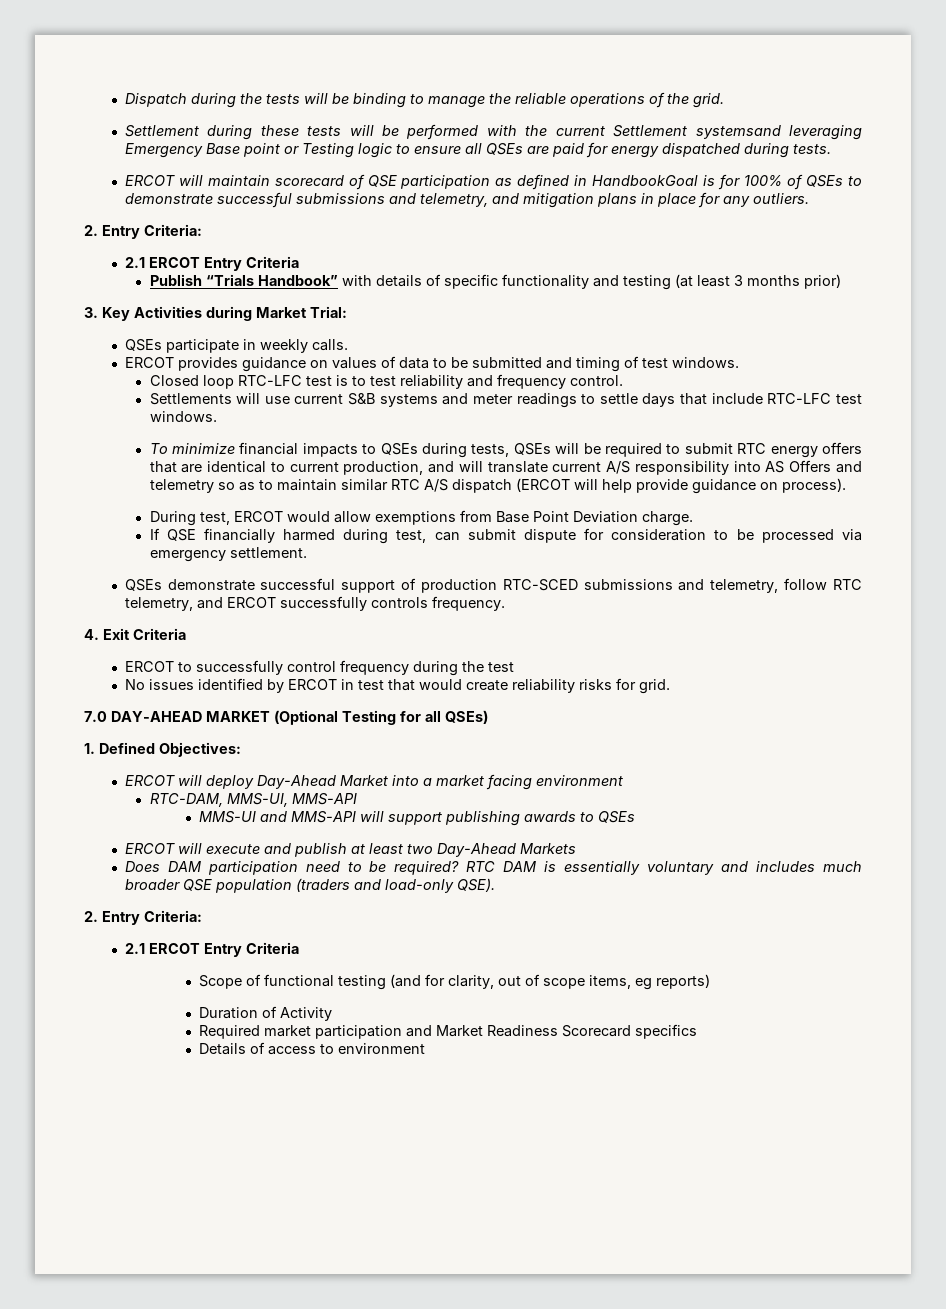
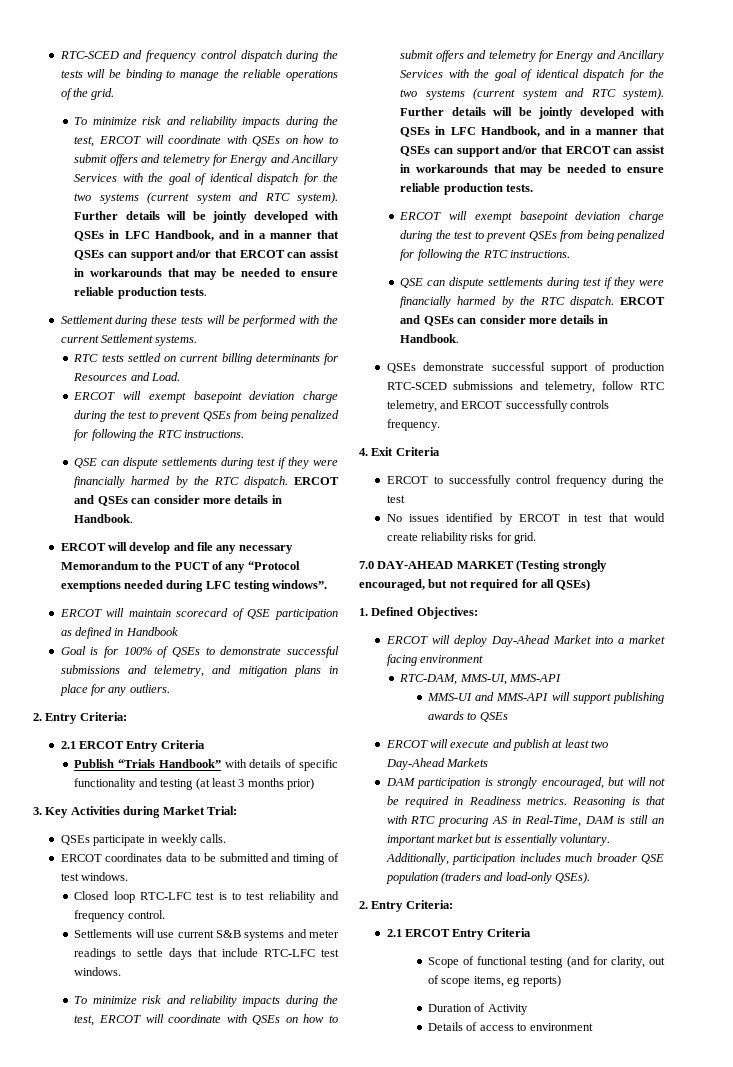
[124,93,187,107] Dispatch -> [59,50,282,62] RTC-SCED and frequency control dispatch
(724, 100) none -> [74,116,339,128] [74,135,338,147] [74,154,338,166] [74,173,338,185] [74,192,338,204] [74,211,338,223] [74,230,339,241] [74,249,339,261] [74,268,338,280] [74,287,208,299] // To minimize risk and reliability impacts during the test, ERCOT will coordinate with QSEs on how to submit offers and telemetry for Energy and Ancillary Services with the goal of identical dispatch for the two systems (current system and RTC system). Further details will be jointly developed with QSEs in LFC Handbook, and in a manner that QSEs can support and/or that ERCOT can assist in workarounds that may be needed to ensure reliable production tests.
[695,125,862,140] [124,142,831,158] systemsand leveraging Emergency Base point or Testing logic to ensure all QSEs are paid for energy dispatched during tests. -> [155,335,198,346] [73,353,338,365] [73,372,181,381] [73,391,339,403] [74,410,339,422] [74,429,244,441] [74,457,338,469] [74,476,339,488] [74,495,282,506] [74,514,134,523] [60,542,293,554] [60,561,300,573] [60,580,328,592] systems. // RTC tests settled on current billing determinants for Resources and Load. // ERCOT will exempt basepoint deviation charge during the test to prevent QSEs from being penalized for following the RTC instructions. // QSE can dispute settlements during test if they were financially harmed by the RTC dispatch. ERCOT and QSEs can consider more details in Handbook. // ERCOT will develop and file any necessary Memorandum to the PUCT of any “Protocol exemptions needed during LFC testing windows”.
[592,175,699,186] HandbookGoal -> [125,627,178,636] [60,646,86,655] Handbook // Goal
[177,356,396,372] provides guidance on values of -> [105,853,163,862] coordinates
[239,442,862,458] [149,460,862,475] [149,478,846,494] [149,510,693,526] [149,528,863,544] [149,547,307,562] financial impacts to QSEs during tests, QSEs will be required to submit RTC energy offers that are identical to current production, and will translate current A/S responsibility into AS Offers and telemetry so as to maintain similar RTC A/S dispatch (ERCOT will help provide guidance on process). // During test, ERCOT would allow exemptions from Base Point Deviation charge. // If QSE financially harmed during test, can submit dispute for consideration to be processed via emergency settlement. -> [142,995,339,1007] [74,1014,338,1026] [400,50,664,62] [400,69,664,81] [400,88,664,100] [400,107,664,119] [400,126,665,137] [400,145,665,157] [400,164,664,176] [400,183,534,195] [399,211,664,223] [400,230,665,242] [400,249,570,261] [400,277,664,289] [400,296,665,308] [400,315,608,326] [400,334,460,343] risk and reliability impacts during the test, ERCOT will coordinate with QSEs on how to submit offers and telemetry for Energy and Ancillary Services with the goal of identical dispatch for the two systems (current system and RTC system). Further details will be jointly developed with QSEs in LFC Handbook, and in a manner that QSEs can support and/or that ERCOT can assist in workarounds that may be needed to ensure reliable production tests. // ERCOT will exempt basepoint deviation charge during the test to prevent QSEs from being penalized for following the RTC instructions. // QSE can dispute settlements during test if they were financially harmed by the RTC dispatch. ERCOT and QSEs can consider more details in Handbook.
[274,710,396,725] (Optional Testing -> [516,560,607,572] [359,579,519,591] (Testing strongly encouraged, but not required
[124,861,160,872] Does -> (488, 762) none
[305,861,749,875] need to be required? RTC DAM is essentially voluntary and -> [484,777,665,789] [386,796,665,808] [386,815,664,827] [386,834,611,846] [385,853,516,865] is strongly encouraged, but will not be required in Readiness metrics. Reasoning is that with RTC procuring AS in Real-Time, DAM is still an important market but is essentially voluntary. Additionally, participation
[456,878,495,892] QSE). -> [555,872,591,884] QSEs).
[199,1024,698,1039] // Required market participation and Market Readiness Scorecard specifics -> (528, 1009) none

